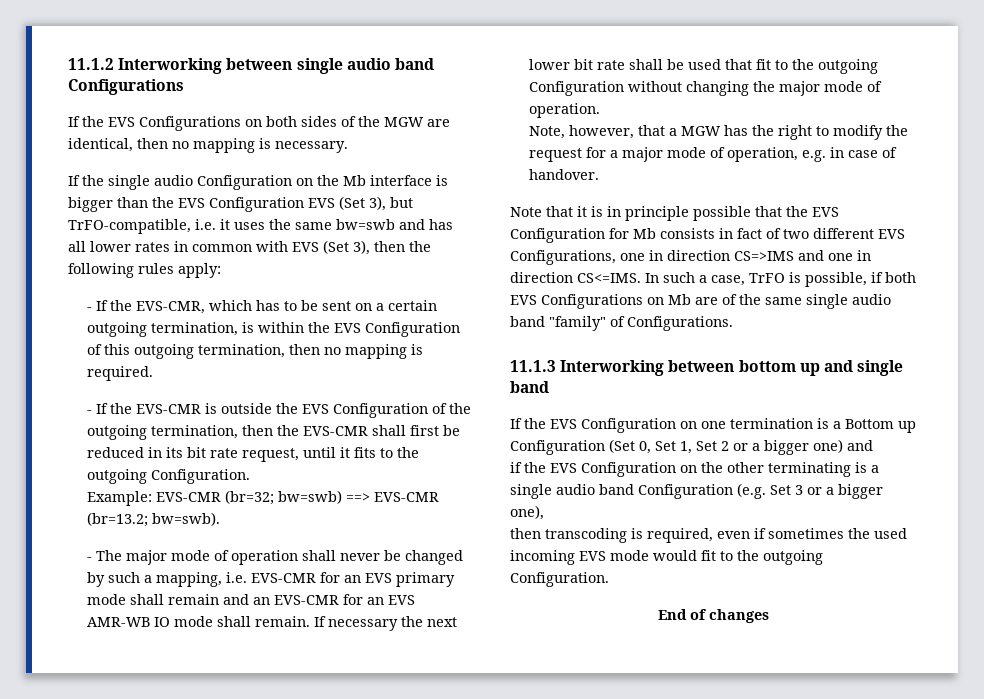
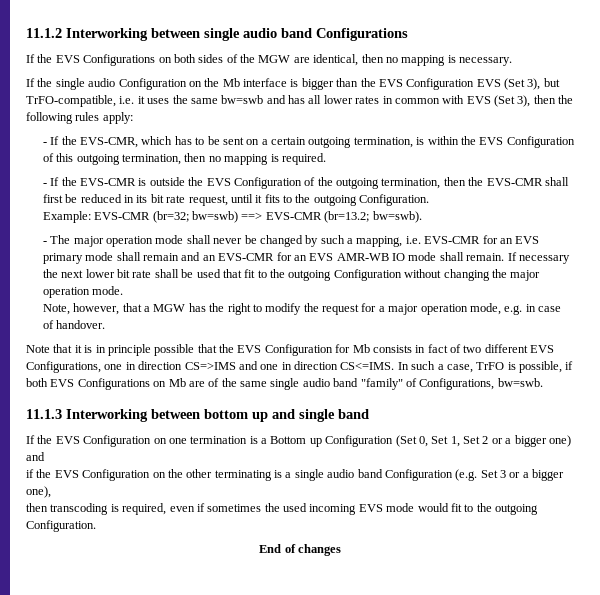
[171,550,299,565] mode of operation -> [106,235,184,247] operation mode
[824,81,883,92] [529,103,601,118] mode of operation. -> [42,286,124,298] operation mode.
[667,147,799,162] mode of operation, -> [420,303,501,315] operation mode,
[627,316,733,331] Configurations. -> [419,378,543,390] Configurations, bw=swb.

